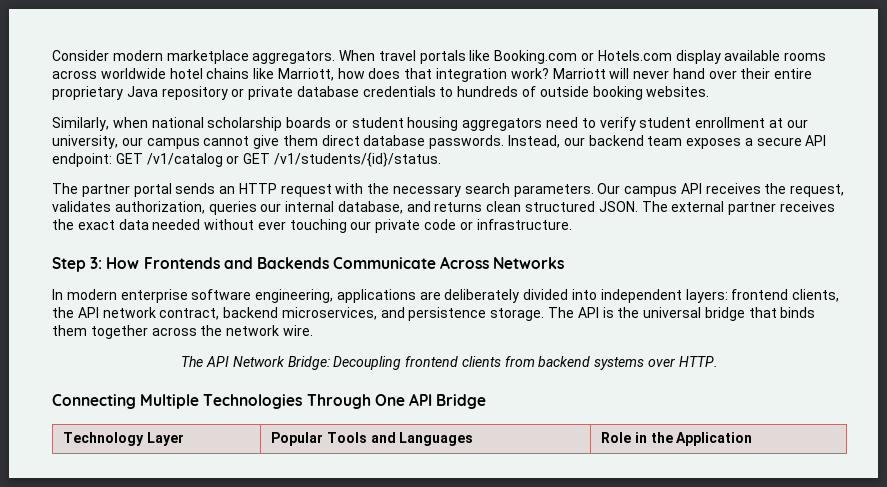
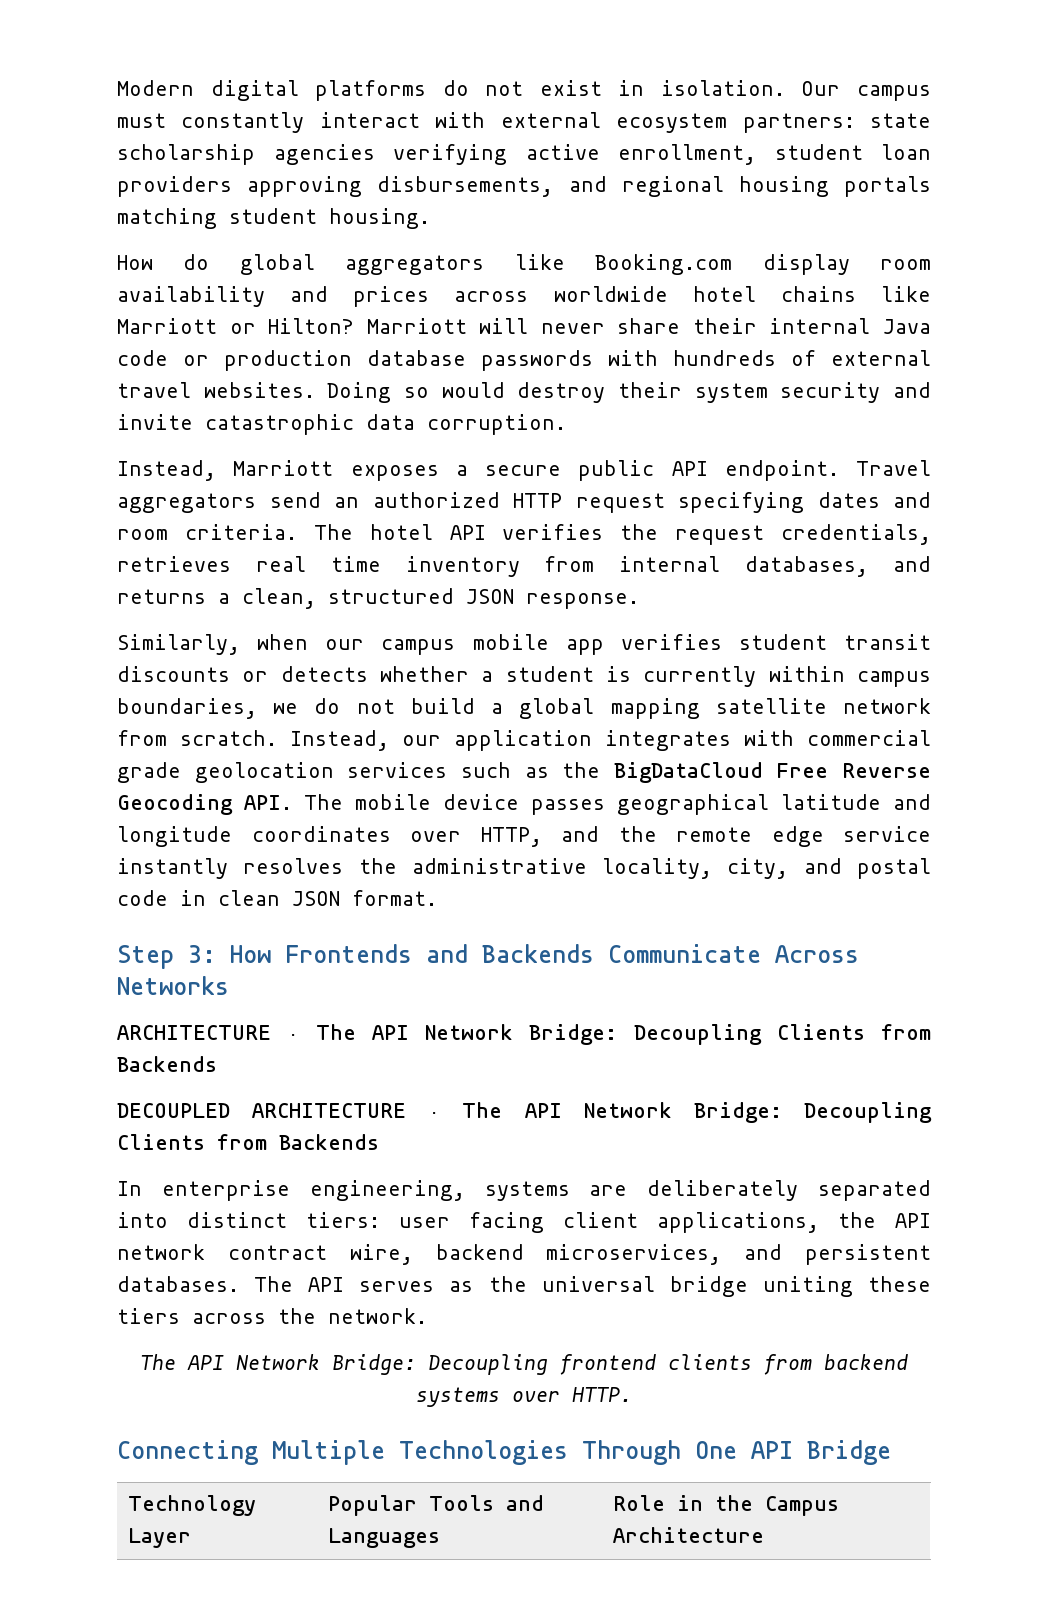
[52,50,827,64] Consider modern marketplace aggregators. When travel portals like Booking.com or Hotels.com display available rooms -> [117,80,931,101] [117,112,932,133] [117,144,931,165] [117,176,931,197] [117,208,430,229] [117,254,931,275] [117,286,430,307] Modern digital platforms do not exist in isolation. Our campus must constantly interact with external ecosystem partners: state scholarship agencies verifying active enrollment, student loan providers approving disbursements, and regional housing portals matching student housing. // How do global aggregators like Booking.com display room availability and prices
[277,68,813,82] [52,86,710,100] [52,117,808,131] [52,135,827,149] [52,152,441,167] [52,183,845,197] [52,201,835,215] [52,219,572,233] Marriott, how does that integration work? Marriott will never hand over their entire proprietary Java repository or private database credentials to hundreds of outside booking websites. // Similarly, when national scholarship boards or student housing aggregators need to verify student enrollment at our university, our campus cannot give them direct database passwords. Instead, our backend team exposes a secure API endpoint: GET /v1/catalog or GET /v1/students/{id}/status. // The partner portal sends an HTTP request with the necessary search parameters. Our campus API receives the request, validates authorization, queries our internal database, and returns clean structured JSON. The external partner receives the exact data needed without ever touching our private code or infrastructure. -> [117,318,931,334] [117,350,931,371] [117,382,931,403] [117,414,566,435] [117,460,931,481] [117,492,931,513] [117,524,931,545] [117,556,931,577] [117,588,639,609] [117,634,931,655] [117,666,932,687] [117,698,931,719] [117,730,931,751] [117,762,931,783] [117,794,931,815] [117,826,931,847] [117,858,932,879] [117,890,437,906] Marriott or Hilton? Marriott will never share their internal Java code or production database passwords with hundreds of external travel websites. Doing so would destroy their system security and invite catastrophic data corruption. // Instead, Marriott exposes a secure public API endpoint. Travel aggregators send an authorized HTTP request specifying dates and room criteria. The hotel API verifies the request credentials, retrieves real time inventory from internal databases, and returns a clean, structured JSON response. // Similarly, when our campus mobile app verifies student transit discounts or detects whether a student is currently within campus boundaries, we do not build a global mapping satellite network from scratch. Instead, our application integrates with commercial grade geolocation services such as the BigDataCloud Free Reverse Geocoding API. The mobile device passes geographical latitude and longitude coordinates over HTTP, and the remote edge service instantly resolves the administrative locality, city, and postal code in clean JSON format.
[52,289,840,303] In modern enterprise software engineering, applications are deliberately divided into independent layers: frontend clients, -> [117,1024,931,1045] [117,1056,217,1072] [117,1102,932,1123] [117,1134,379,1150] [117,1180,931,1201] [117,1212,819,1233] ARCHITECTURE · The API Network Bridge: Decoupling Clients from Backends // DECOUPLED ARCHITECTURE · The API Network Bridge: Decoupling Clients from Backends // In enterprise engineering, systems are deliberately separated into distinct tiers: user facing client applications,
[159,308,220,320] contract, -> [227,1244,413,1265] contract wire,
[408,307,816,321] [52,325,313,339] persistence storage. The API is the universal bridge that binds them together across the network wire. -> [805,1244,931,1265] [117,1276,931,1297] [117,1308,427,1324] persistent databases. The API serves as the universal bridge uniting these tiers across the network.
[676,432,753,446] Application -> [765,1496,840,1516] [613,1527,765,1543] Campus Architecture

